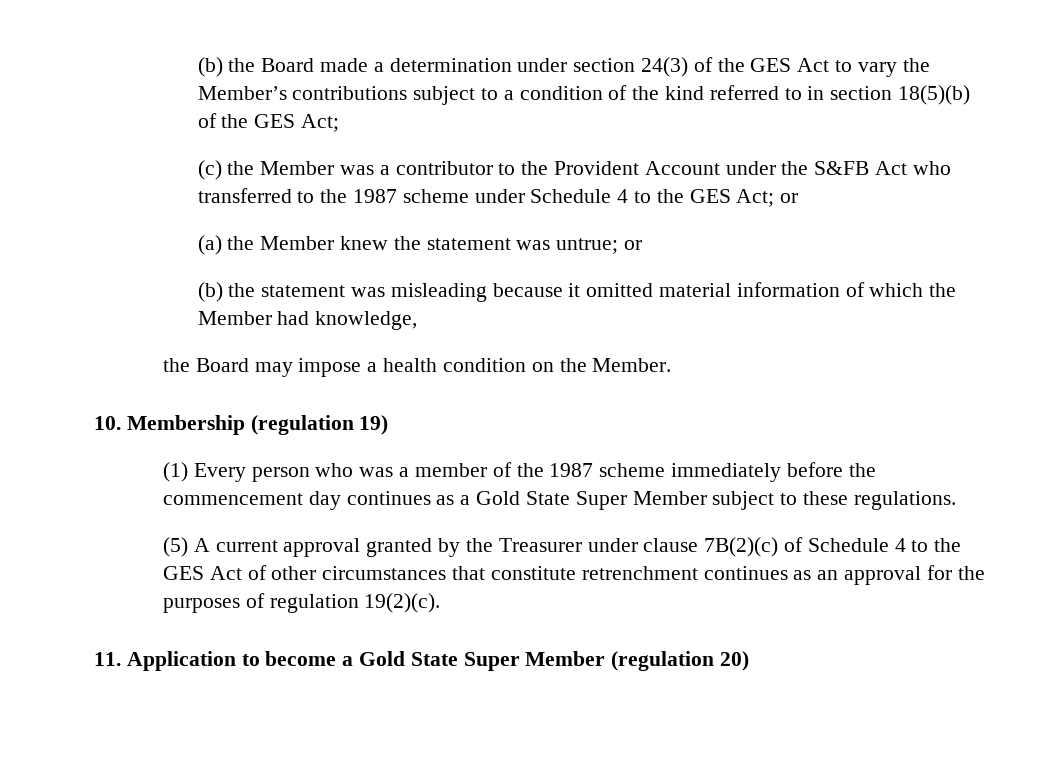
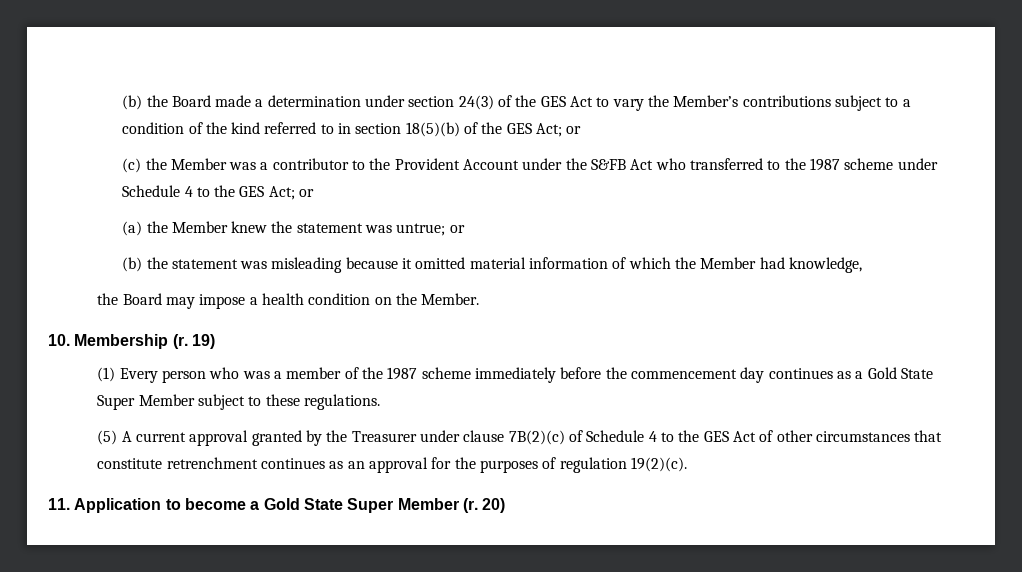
(340, 123) none -> [566,126,582,134] or
[250,415,354,435] (regulation -> [172,334,188,349] (r.
[611,651,715,671] (regulation -> [462,498,478,513] (r.

